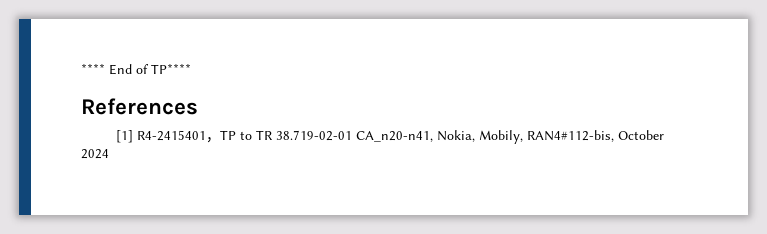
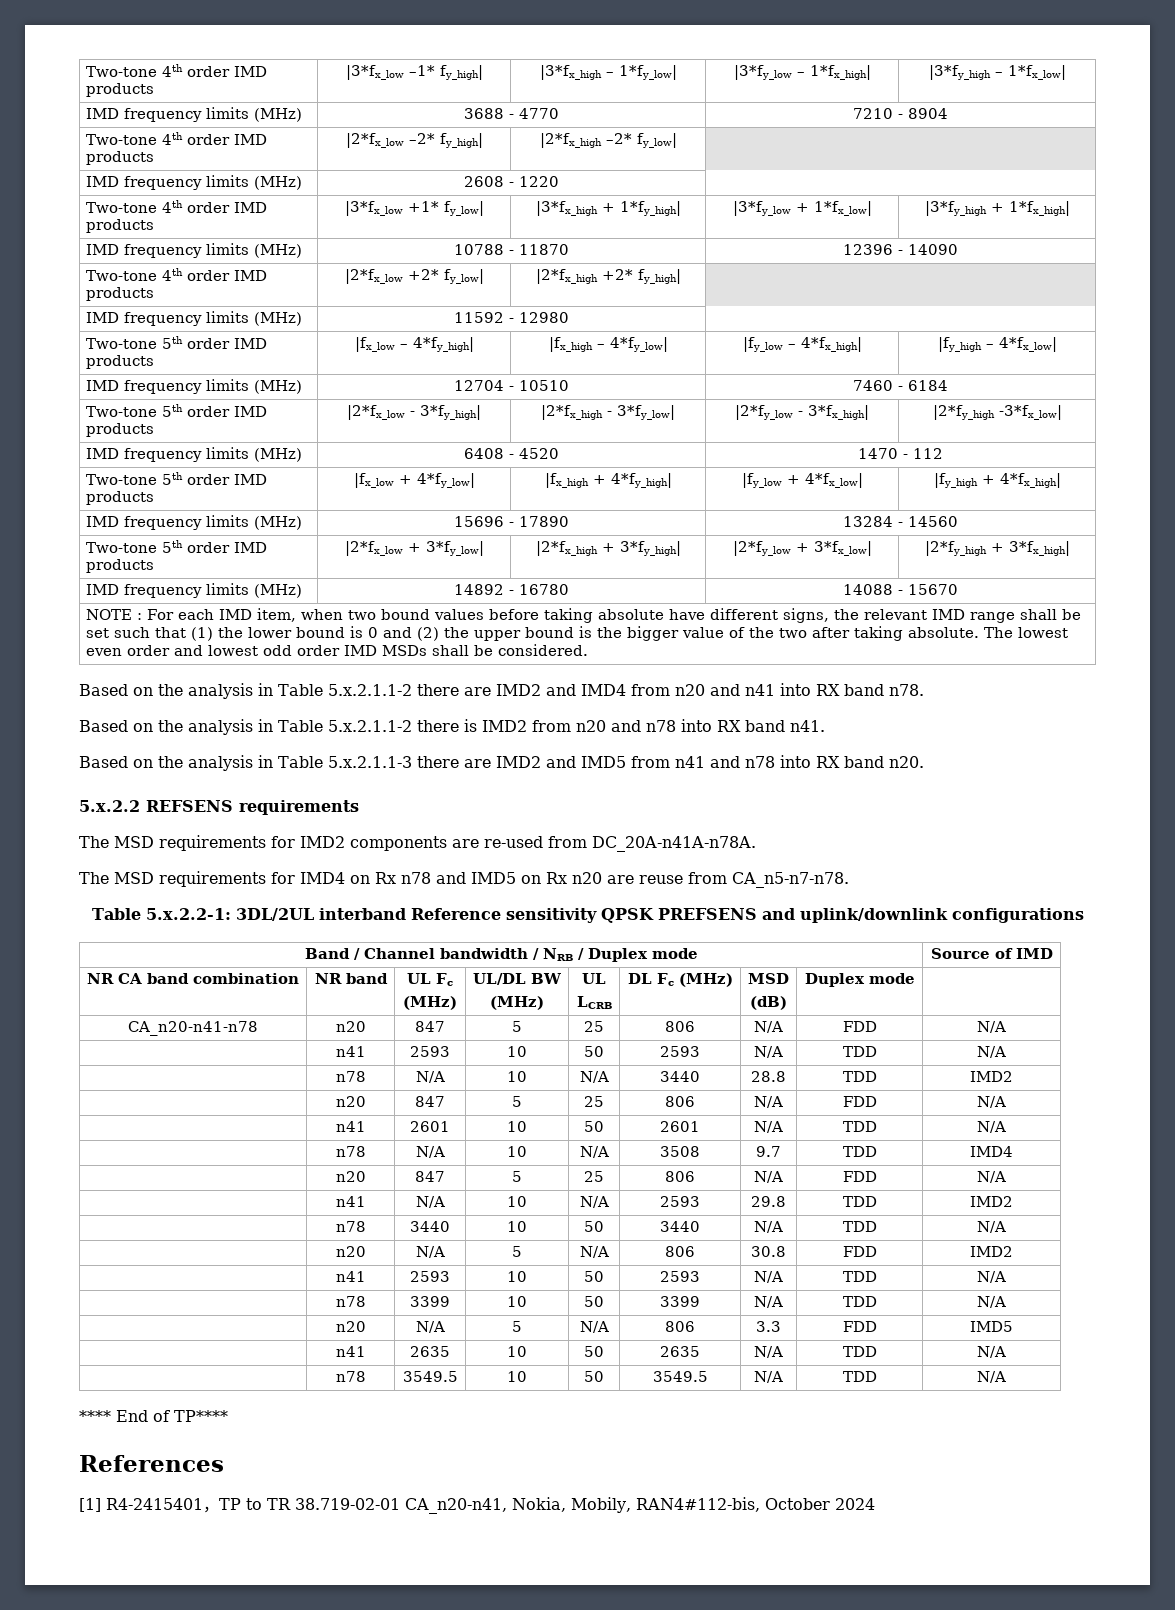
(81, 68) none -> [86,64,268,77] [86,83,155,97] [345,65,483,80] [539,65,677,80] [733,65,871,80] [928,65,1066,80] [86,107,303,122] [464,108,559,119] [853,108,948,119] [86,132,268,145] [86,151,155,165] [345,133,483,148] [539,133,677,148] [86,175,303,190] [464,176,559,187] [86,200,268,213] [86,219,155,233] [344,201,484,216] [535,201,681,216] [732,201,872,216] [924,201,1070,216] [86,243,303,258] [454,244,569,255] [843,244,958,255] [86,268,268,281] [86,287,155,301] [344,269,484,284] [535,269,681,284] [86,311,303,326] [454,312,569,323] [86,336,268,349] [86,355,155,369] [354,337,474,352] [548,337,668,352] [742,337,862,352] [937,337,1057,352] [86,379,303,394] [454,380,569,391] [853,380,948,391] [86,404,268,417] [86,423,155,437] [347,405,481,420] [541,405,675,420] [735,405,869,420] [932,405,1062,420] [86,447,303,462] [464,448,559,459] [858,448,943,459] [86,472,268,485] [86,491,155,505] [353,473,475,488] [544,473,672,488] [741,473,863,488] [933,473,1061,488] [86,515,303,530] [454,516,569,527] [843,516,958,527] [86,540,268,553] [86,559,155,573] [344,541,484,556] [535,541,681,556] [732,541,872,556] [924,541,1070,556] [86,583,303,598] [454,584,569,595] [843,584,958,595] [86,608,1082,623] [86,626,1069,641] [86,644,589,656] [79,683,924,699] [79,719,825,735] [79,755,924,771] [79,800,359,815] [79,835,756,852] [79,871,849,888] [91,908,1084,923] [304,948,698,962] [930,948,1053,959] [87,973,299,984] [314,973,388,984] [407,973,453,986] [403,996,457,1010] [473,973,562,985] [490,996,544,1010] [582,973,606,984] [576,996,612,1009] [627,973,733,987] [748,973,789,984] [750,996,787,1010] [804,973,915,987] [128,1021,258,1036] [335,1021,366,1032] [415,1021,445,1032] [512,1021,522,1032] [584,1021,604,1032] [665,1021,695,1032] [754,1021,783,1033] [842,1021,877,1032] [977,1021,1006,1033] [335,1046,366,1057] [410,1046,450,1057] [507,1046,527,1057] [584,1046,604,1057] [660,1046,700,1057] [754,1046,783,1058] [842,1046,877,1057] [977,1046,1006,1058] [335,1071,366,1082] [415,1071,445,1083] [507,1071,527,1082] [579,1071,609,1083] [660,1071,700,1082] [751,1071,786,1082] [842,1071,877,1082] [970,1071,1013,1082] [335,1096,366,1107] [415,1096,445,1107] [512,1096,522,1107] [584,1096,604,1107] [665,1096,695,1107] [754,1096,783,1108] [842,1096,877,1107] [977,1096,1006,1108] [335,1121,366,1132] [410,1121,450,1132] [507,1121,527,1132] [584,1121,604,1132] [660,1121,700,1132] [754,1121,783,1133] [842,1121,877,1132] [977,1121,1006,1133] [335,1146,366,1157] [415,1146,445,1158] [507,1146,527,1157] [579,1146,609,1158] [660,1146,700,1157] [756,1146,781,1157] [842,1146,877,1157] [970,1146,1013,1157] [335,1171,366,1182] [415,1171,445,1182] [512,1171,522,1182] [584,1171,604,1182] [665,1171,695,1182] [754,1171,783,1183] [842,1171,877,1182] [977,1171,1006,1183] [335,1196,366,1207] [415,1196,445,1208] [507,1196,527,1207] [579,1196,609,1208] [660,1196,700,1207] [751,1196,786,1207] [842,1196,877,1207] [970,1196,1013,1207] [335,1221,366,1232] [410,1221,450,1232] [507,1221,527,1232] [584,1221,604,1232] [660,1221,700,1232] [754,1221,783,1233] [842,1221,877,1232] [977,1221,1006,1233] [335,1246,366,1257] [415,1246,445,1258] [512,1246,522,1257] [579,1246,609,1258] [665,1246,695,1257] [751,1246,786,1257] [842,1246,877,1257] [970,1246,1013,1257] [335,1271,366,1282] [410,1271,450,1282] [507,1271,527,1282] [584,1271,604,1282] [660,1271,700,1282] [754,1271,783,1283] [842,1271,877,1282] [977,1271,1006,1283] [335,1296,366,1307] [410,1296,450,1307] [507,1296,527,1307] [584,1296,604,1307] [660,1296,700,1307] [754,1296,783,1308] [842,1296,877,1307] [977,1296,1006,1308] [335,1321,366,1332] [415,1321,445,1333] [512,1321,522,1332] [579,1321,609,1333] [665,1321,695,1332] [756,1321,781,1332] [842,1321,877,1332] [970,1321,1013,1332] [335,1346,366,1357] [410,1346,450,1357] [507,1346,527,1357] [584,1346,604,1357] [660,1346,700,1357] [754,1346,783,1358] [842,1346,877,1357] [977,1346,1006,1358] [335,1371,366,1382] [402,1371,458,1382] [507,1371,527,1382] [584,1371,604,1382] [652,1371,708,1382] [754,1371,783,1383] [842,1371,877,1382] [977,1371,1006,1383] Two-tone 4th order IMD products | |3*fx_low –1* fy_high| | |3*fx_high – 1*fy_low| | |3*fy_low – 1*fx_high| | |3*fy_high – 1*fx_low| // IMD frequency limits (MHz) | 3688 - 4770 | 7210 - 8904 // Two-tone 4th order IMD products | |2*fx_low –2* fy_high| | |2*fx_high –2* fy_low| | // IMD frequency limits (MHz) | 2608 - 1220 | // Two-tone 4th order IMD products | |3*fx_low +1* fy_low| | |3*fx_high + 1*fy_high| | |3*fy_low + 1*fx_low| | |3*fy_high + 1*fx_high| // IMD frequency limits (MHz) | 10788 - 11870 | 12396 - 14090 // Two-tone 4th order IMD products | |2*fx_low +2* fy_low| | |2*fx_high +2* fy_high| | // IMD frequency limits (MHz) | 11592 - 12980 | // Two-tone 5th order IMD products | |fx_low – 4*fy_high| | |fx_high – 4*fy_low| | |fy_low – 4*fx_high| | |fy_high – 4*fx_low| // IMD frequency limits (MHz) | 12704 - 10510 | 7460 - 6184 // Two-tone 5th order IMD products | |2*fx_low - 3*fy_high| | |2*fx_high - 3*fy_low| | |2*fy_low - 3*fx_high| | |2*fy_high -3*fx_low| // IMD frequency limits (MHz) | 6408 - 4520 | 1470 - 112 // Two-tone 5th order IMD products | |fx_low + 4*fy_low| | |fx_high + 4*fy_high| | |fy_low + 4*fx_low| | |fy_high + 4*fx_high| // IMD frequency limits (MHz) | 15696 - 17890 | 13284 - 14560 // Two-tone 5th order IMD products | |2*fx_low + 3*fy_low| | |2*fx_high + 3*fy_high| | |2*fy_low + 3*fx_low| | |2*fy_high + 3*fx_high| // IMD frequency limits (MHz) | 14892 - 16780 | 14088 - 15670 // NOTE : For each IMD item, when two bound values before taking absolute have different signs, the relevant IMD range shall be set such that (1) the lower bound is 0 and (2) the upper bound is the bigger value of the two after taking absolute. The lowest even order and lowest odd order IMD MSDs shall be considered. // Based on the analysis in Table 5.x.2.1.1-2 there are IMD2 and IMD4 from n20 and n41 into RX band n78. // Based on the analysis in Table 5.x.2.1.1-2 there is IMD2 from n20 and n78 into RX band n41. // Based on the analysis in Table 5.x.2.1.1-3 there are IMD2 and IMD5 from n41 and n78 into RX band n20. // 5.x.2.2 REFSENS requirements // The MSD requirements for IMD2 components are re-used from DC_20A-n41A-n78A. // The MSD requirements for IMD4 on Rx n78 and IMD5 on Rx n20 are reuse from CA_n5-n7-n78. // Table 5.x.2.2-1: 3DL/2UL interband Reference sensitivity QPSK PREFSENS and uplink/downlink configurations // Band / Channel bandwidth / NRB / Duplex mode | Source of IMD // NR CA band combination | NR band | UL Fc // (MHz) | UL/DL BW // (MHz) | UL // LCRB | DL Fc (MHz) | MSD // (dB) | Duplex mode | // CA_n20-n41-n78 | n20 | 847 | 5 | 25 | 806 | N/A | FDD | N/A // | n41 | 2593 | 10 | 50 | 2593 | N/A | TDD | N/A // | n78 | N/A | 10 | N/A | 3440 | 28.8 | TDD | IMD2 // | n20 | 847 | 5 | 25 | 806 | N/A | FDD | N/A // | n41 | 2601 | 10 | 50 | 2601 | N/A | TDD | N/A // | n78 | N/A | 10 | N/A | 3508 | 9.7 | TDD | IMD4 // | n20 | 847 | 5 | 25 | 806 | N/A | FDD | N/A // | n41 | N/A | 10 | N/A | 2593 | 29.8 | TDD | IMD2 // | n78 | 3440 | 10 | 50 | 3440 | N/A | TDD | N/A // | n20 | N/A | 5 | N/A | 806 | 30.8 | FDD | IMD2 // | n41 | 2593 | 10 | 50 | 2593 | N/A | TDD | N/A // | n78 | 3399 | 10 | 50 | 3399 | N/A | TDD | N/A // | n20 | N/A | 5 | N/A | 806 | 3.3 | FDD | IMD5 // | n41 | 2635 | 10 | 50 | 2635 | N/A | TDD | N/A // | n78 | 3549.5 | 10 | 50 | 3549.5 | N/A | TDD | N/A //

